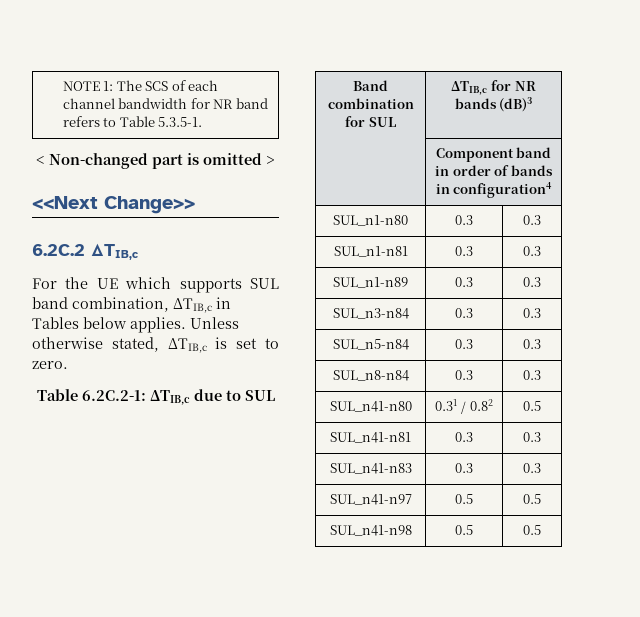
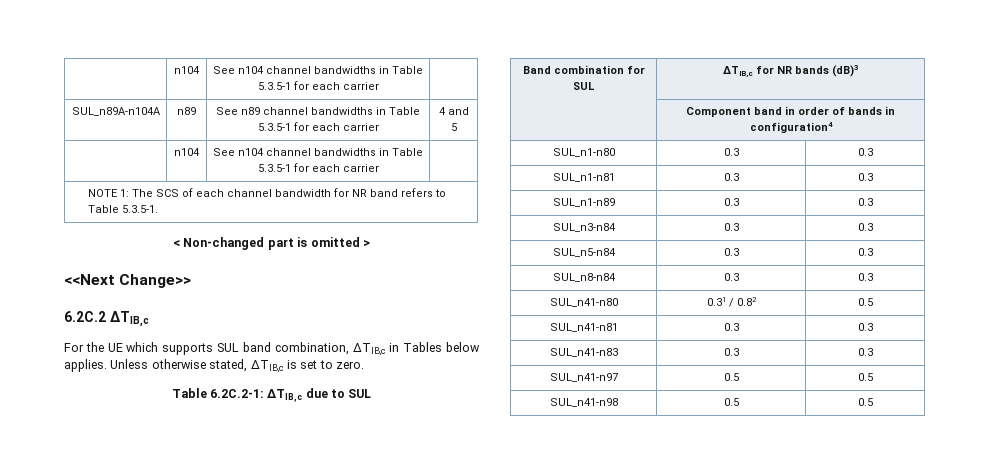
(62, 86) none -> [174,66,200,74] [213,66,423,74] [257,81,379,90] [71,107,161,116] [177,107,196,115] [216,107,420,115] [257,122,379,131] [438,107,469,115] [450,123,457,131] [174,148,200,156] [213,148,423,156] [257,163,379,172] | n104 | See n104 channel bandwidths in Table 5.3.5-1 for each carrier | // SUL_n89A-n104A | n89 | See n89 channel bandwidths in Table 5.3.5-1 for each carrier | 4 and 5 // | n104 | See n104 channel bandwidths in Table 5.3.5-1 for each carrier | //

